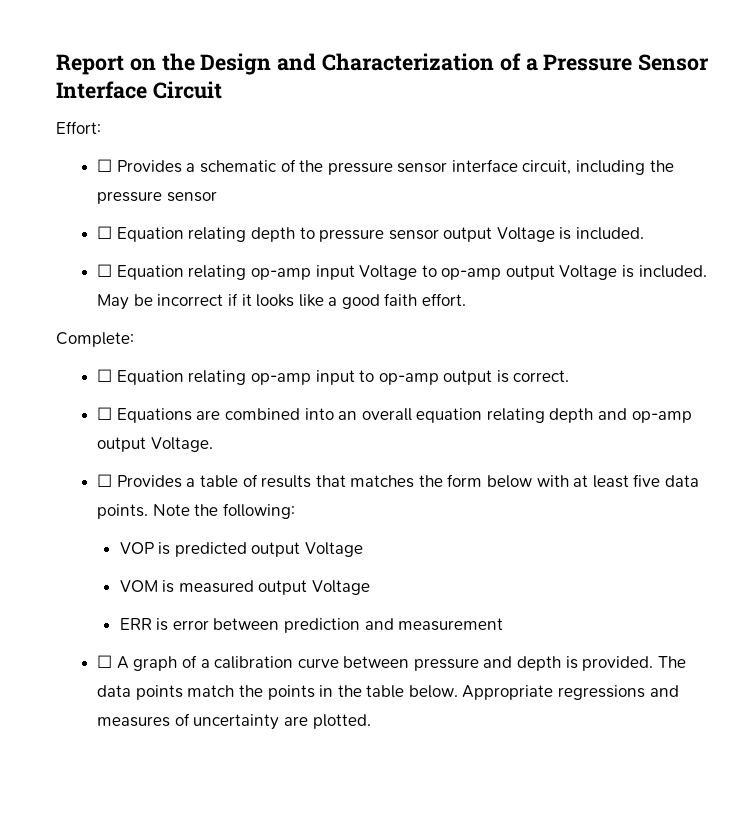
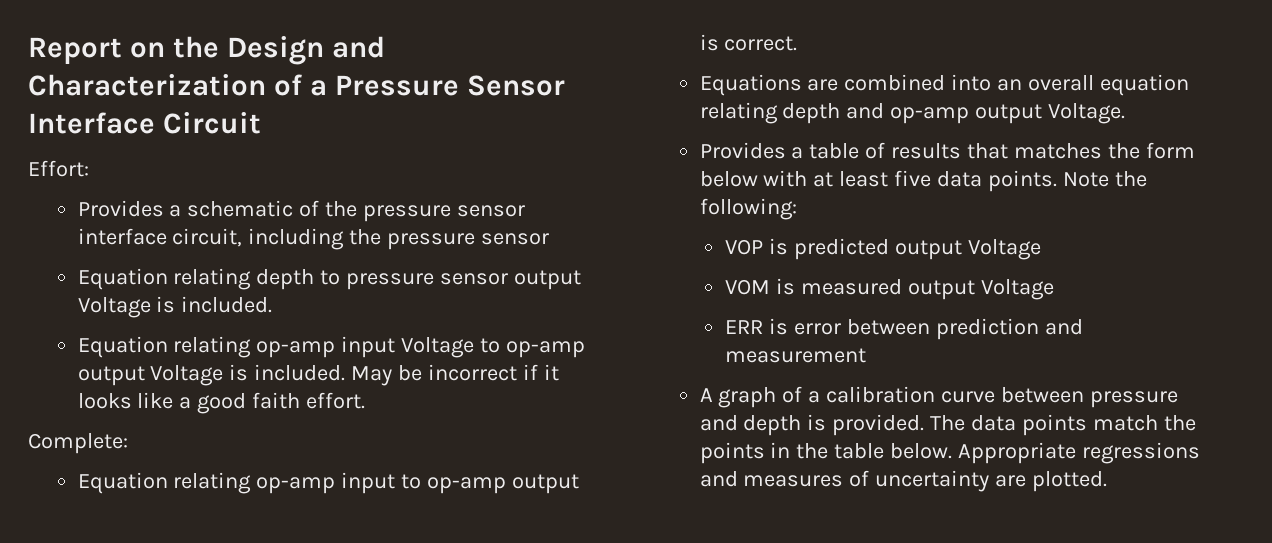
[97,159,113,172] ☐ -> (89, 168) none
[97,226,113,239] ☐ -> (550, 239) none
[97,264,113,277] ☐ -> (273, 304) none
[97,369,113,382] ☐ -> (128, 443) none
[97,407,113,420] ☐ -> (798, 43) none
[97,474,113,487] ☐ -> (1126, 113) none
[97,655,113,668] ☐ -> (866, 355) none

